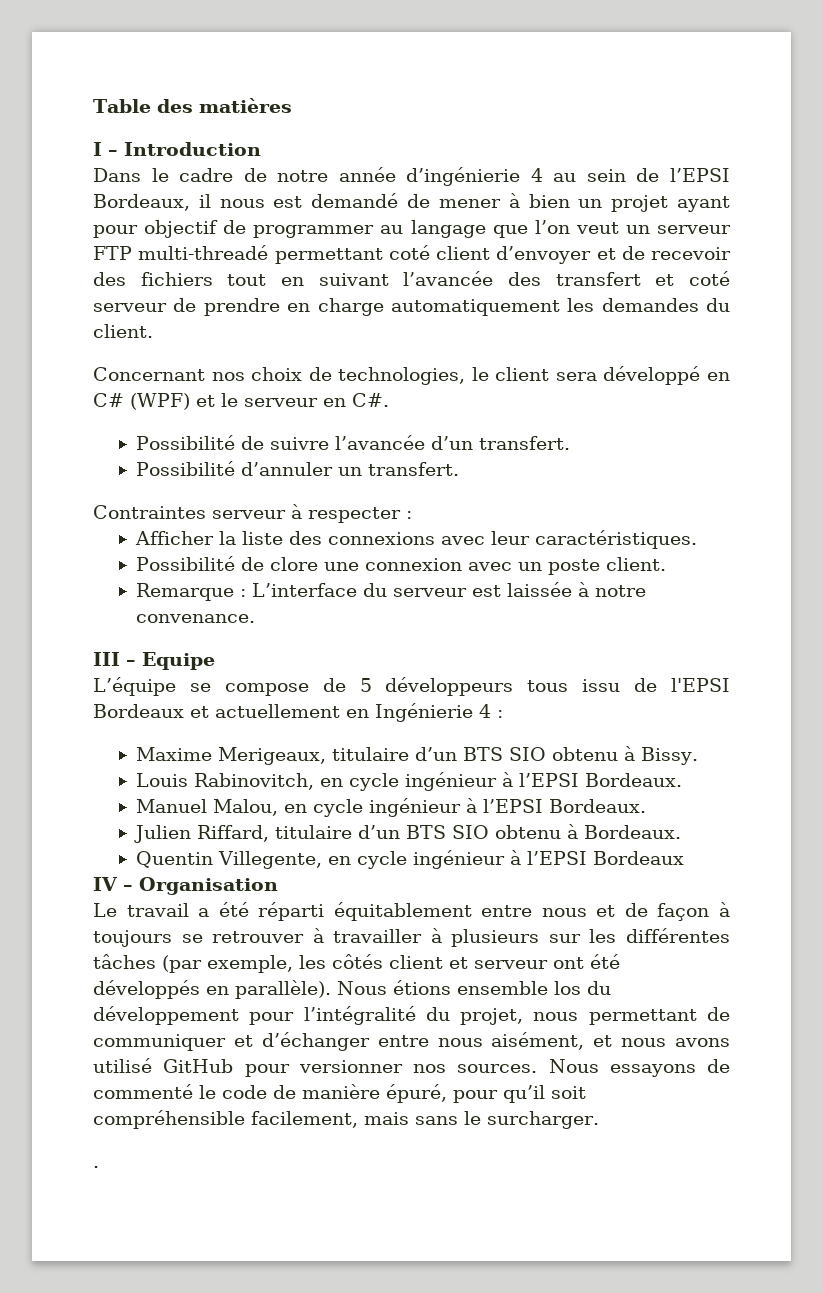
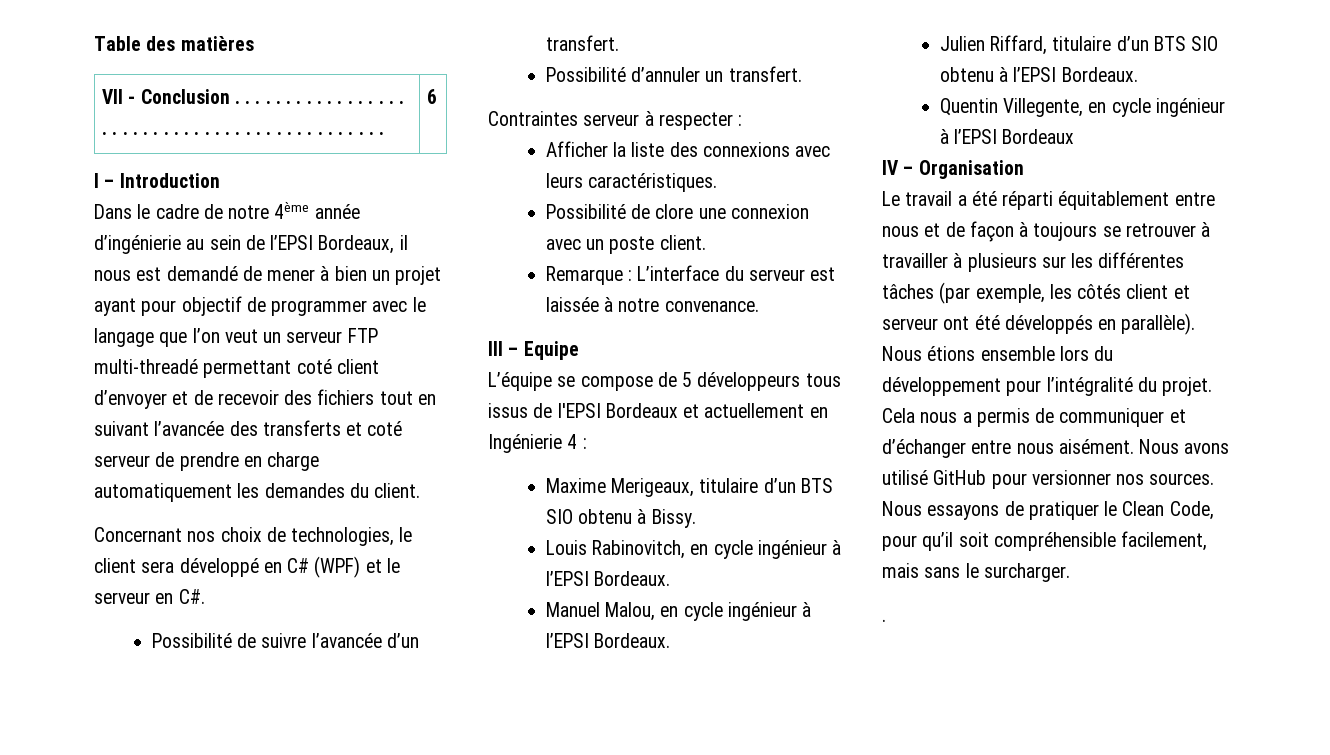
(292, 105) none -> [102,89,405,104] [102,132,385,135] [427,89,438,104] // VII - Conclusion . . . . . . . . . . . . . . . . . . . . . . . . . . . . . . . . . . . . . . . . . . . . . | 6
(329, 176) none -> [274,201,310,219] 4ème
[530,168,543,182] 4 -> (181, 244) none
[380,225,404,234] au -> [372,297,426,312] avec le
[555,272,641,286] transfert -> [262,420,341,436] transferts
[490,531,530,545] leur -> [545,173,583,188] leurs
[582,679,621,692] issu -> [488,403,528,418] issus
(578, 831) none -> [1013,67,1057,82] l’EPSI
[554,981,581,995] los -> [1059,346,1089,361] lors
[460,1008,697,1025] projet, nous permettant -> [1162,377,1213,396] [882,408,1030,427] projet. Cela nous a permis
[491,1032,667,1050] aisément, et nous -> [1058,439,1180,454] aisément. Nous
[93,1084,447,1103] commenté le code de manière épuré, -> [1028,501,1214,520] pratiquer le Clean Code,

